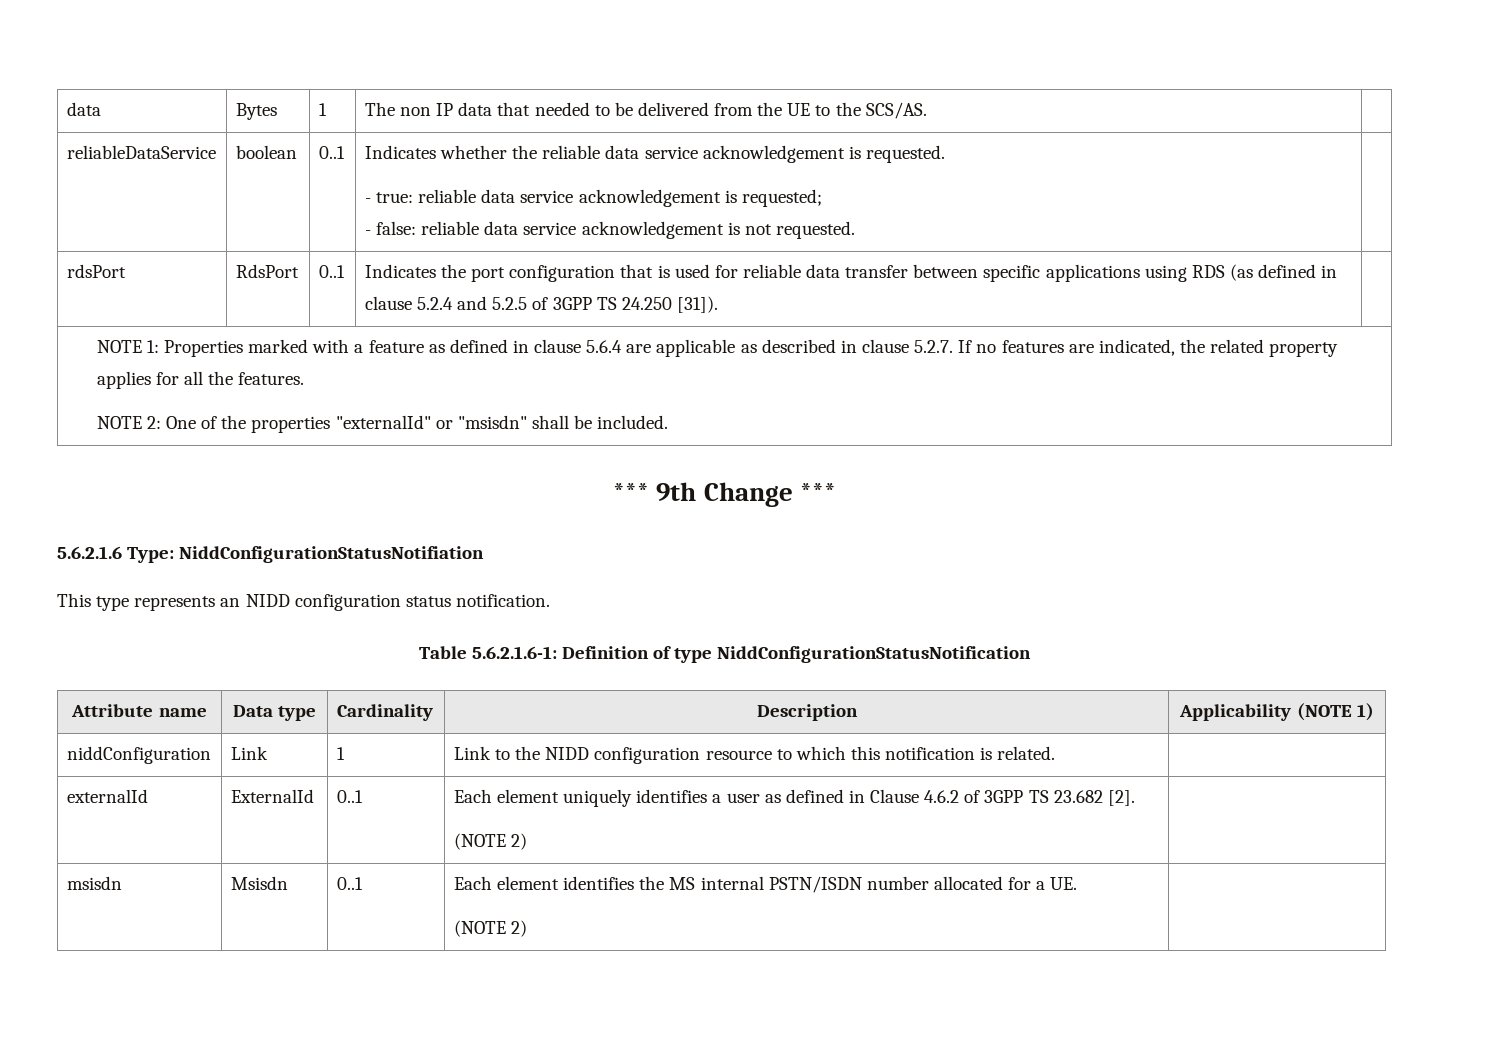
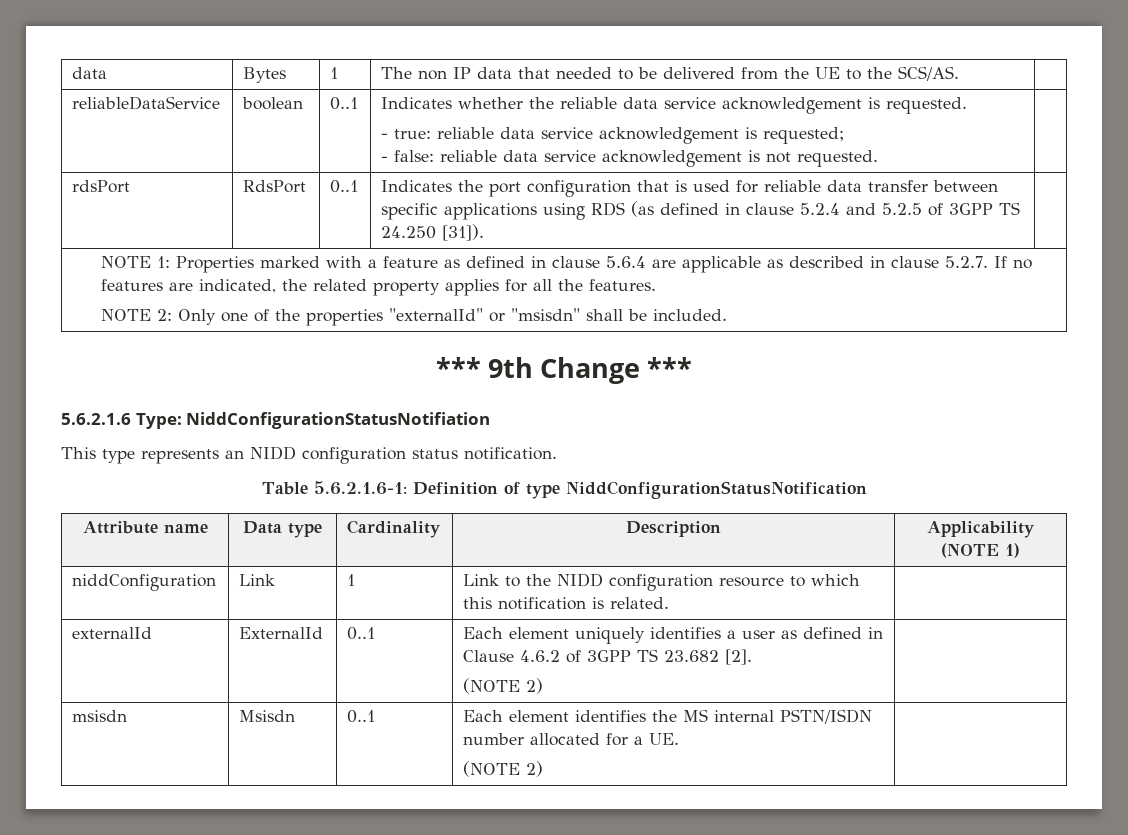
[166,416,197,429] One -> [177,309,248,325] Only one

